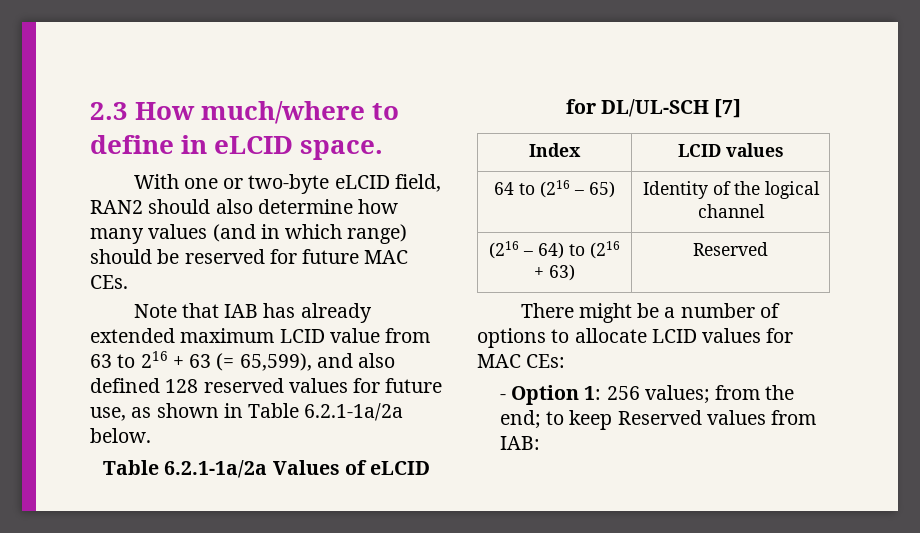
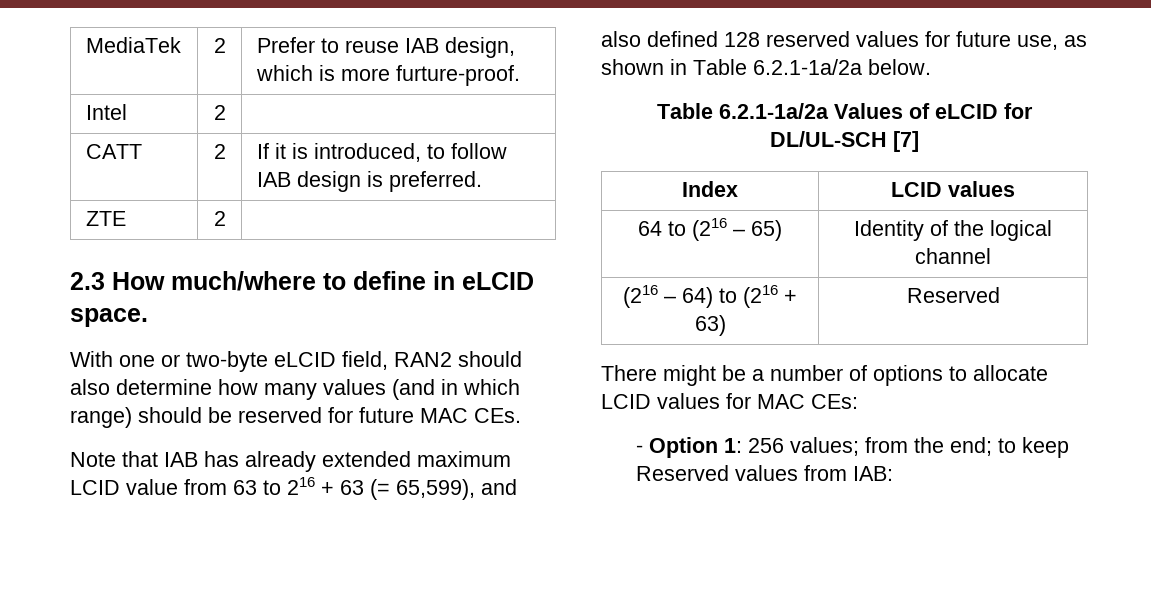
(90, 111) none -> [85,37,181,53] [213,38,226,53] [256,37,515,58] [255,65,520,86] [85,104,127,120] [213,105,226,120] [85,144,142,159] [213,144,226,159] [256,143,507,162] [256,171,482,192] [85,211,126,226] [213,211,226,226] MediaTek | 2 | Prefer to reuse IAB design, which is more furture-proof. // Intel | 2 | // CATT | 2 | If it is introduced, to follow IAB design is preferred. // ZTE | 2 | //

